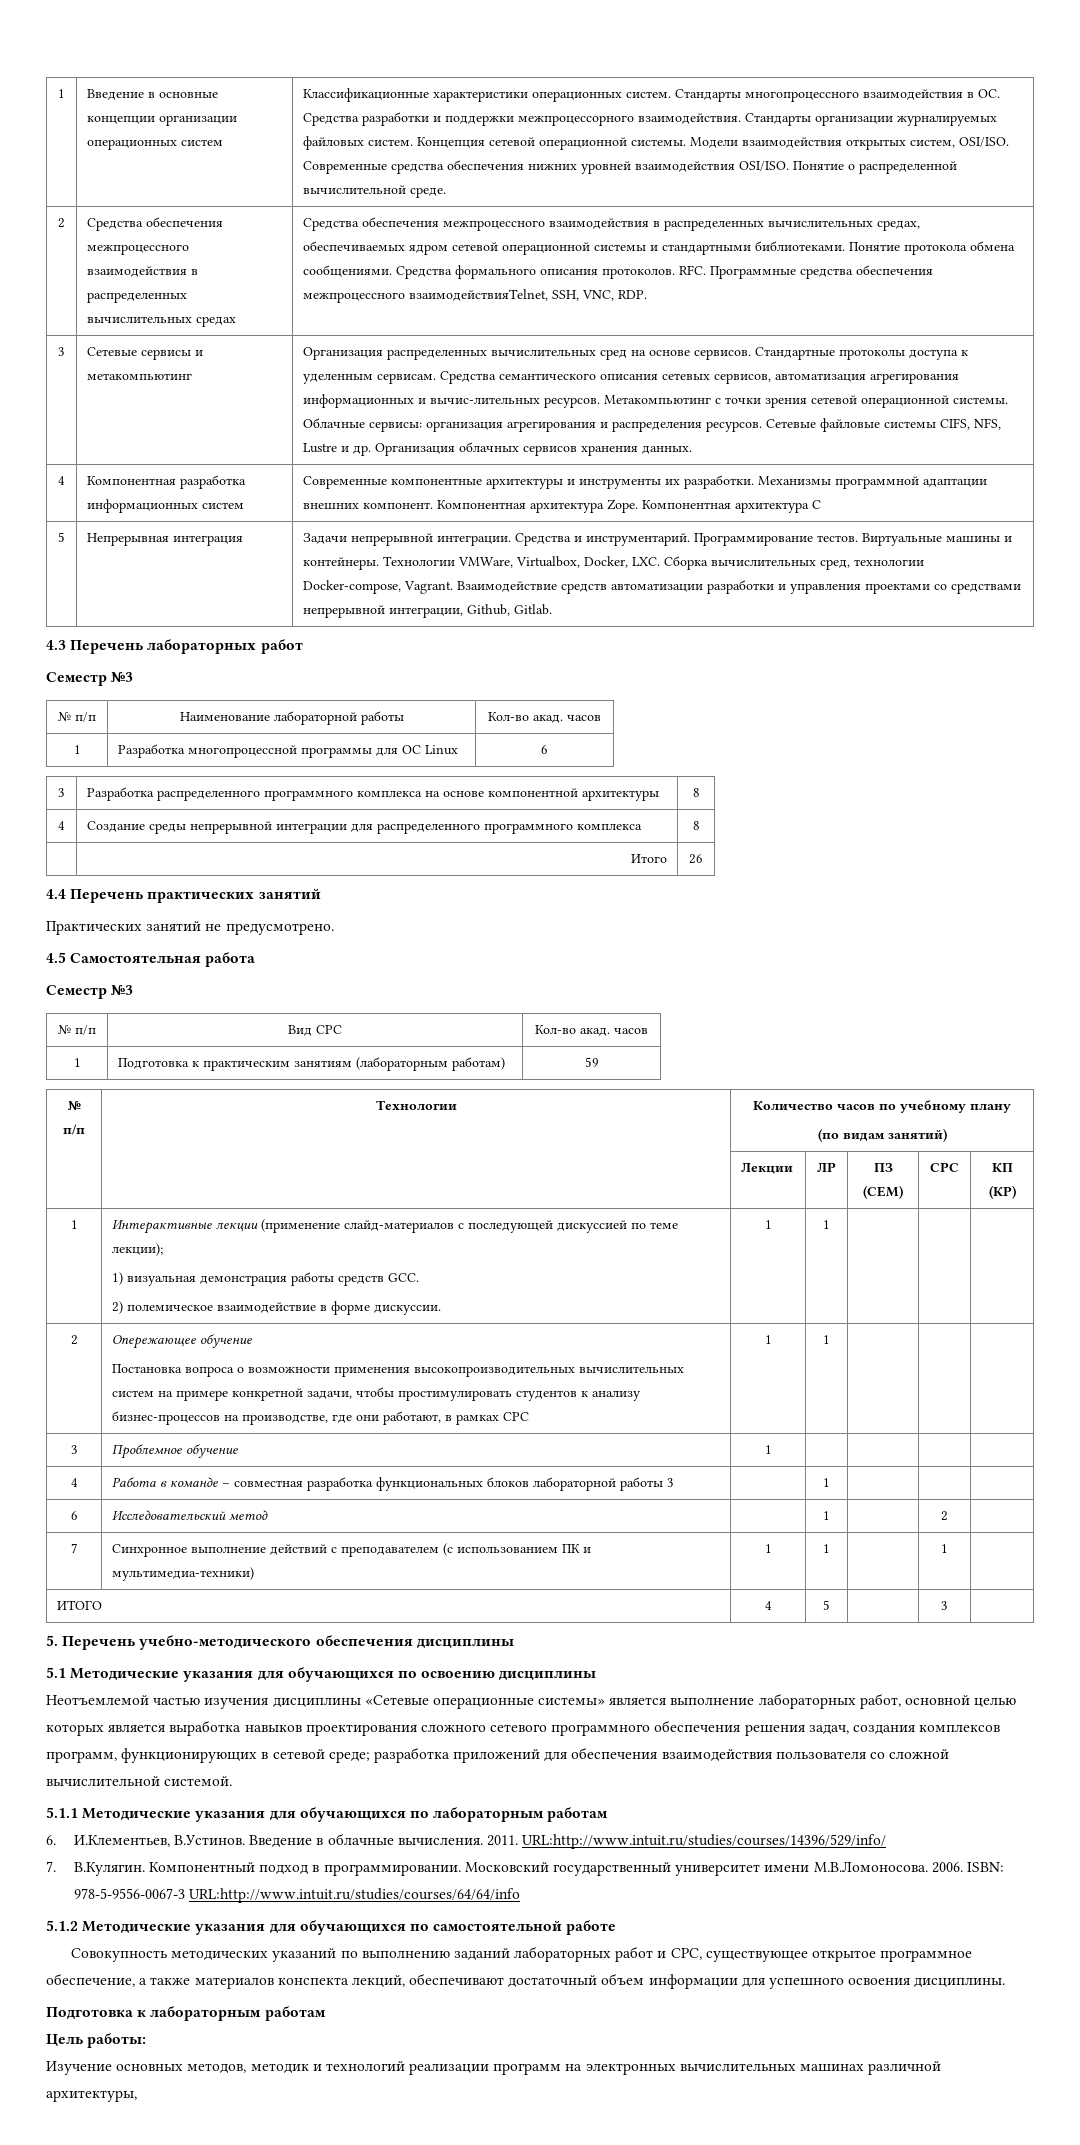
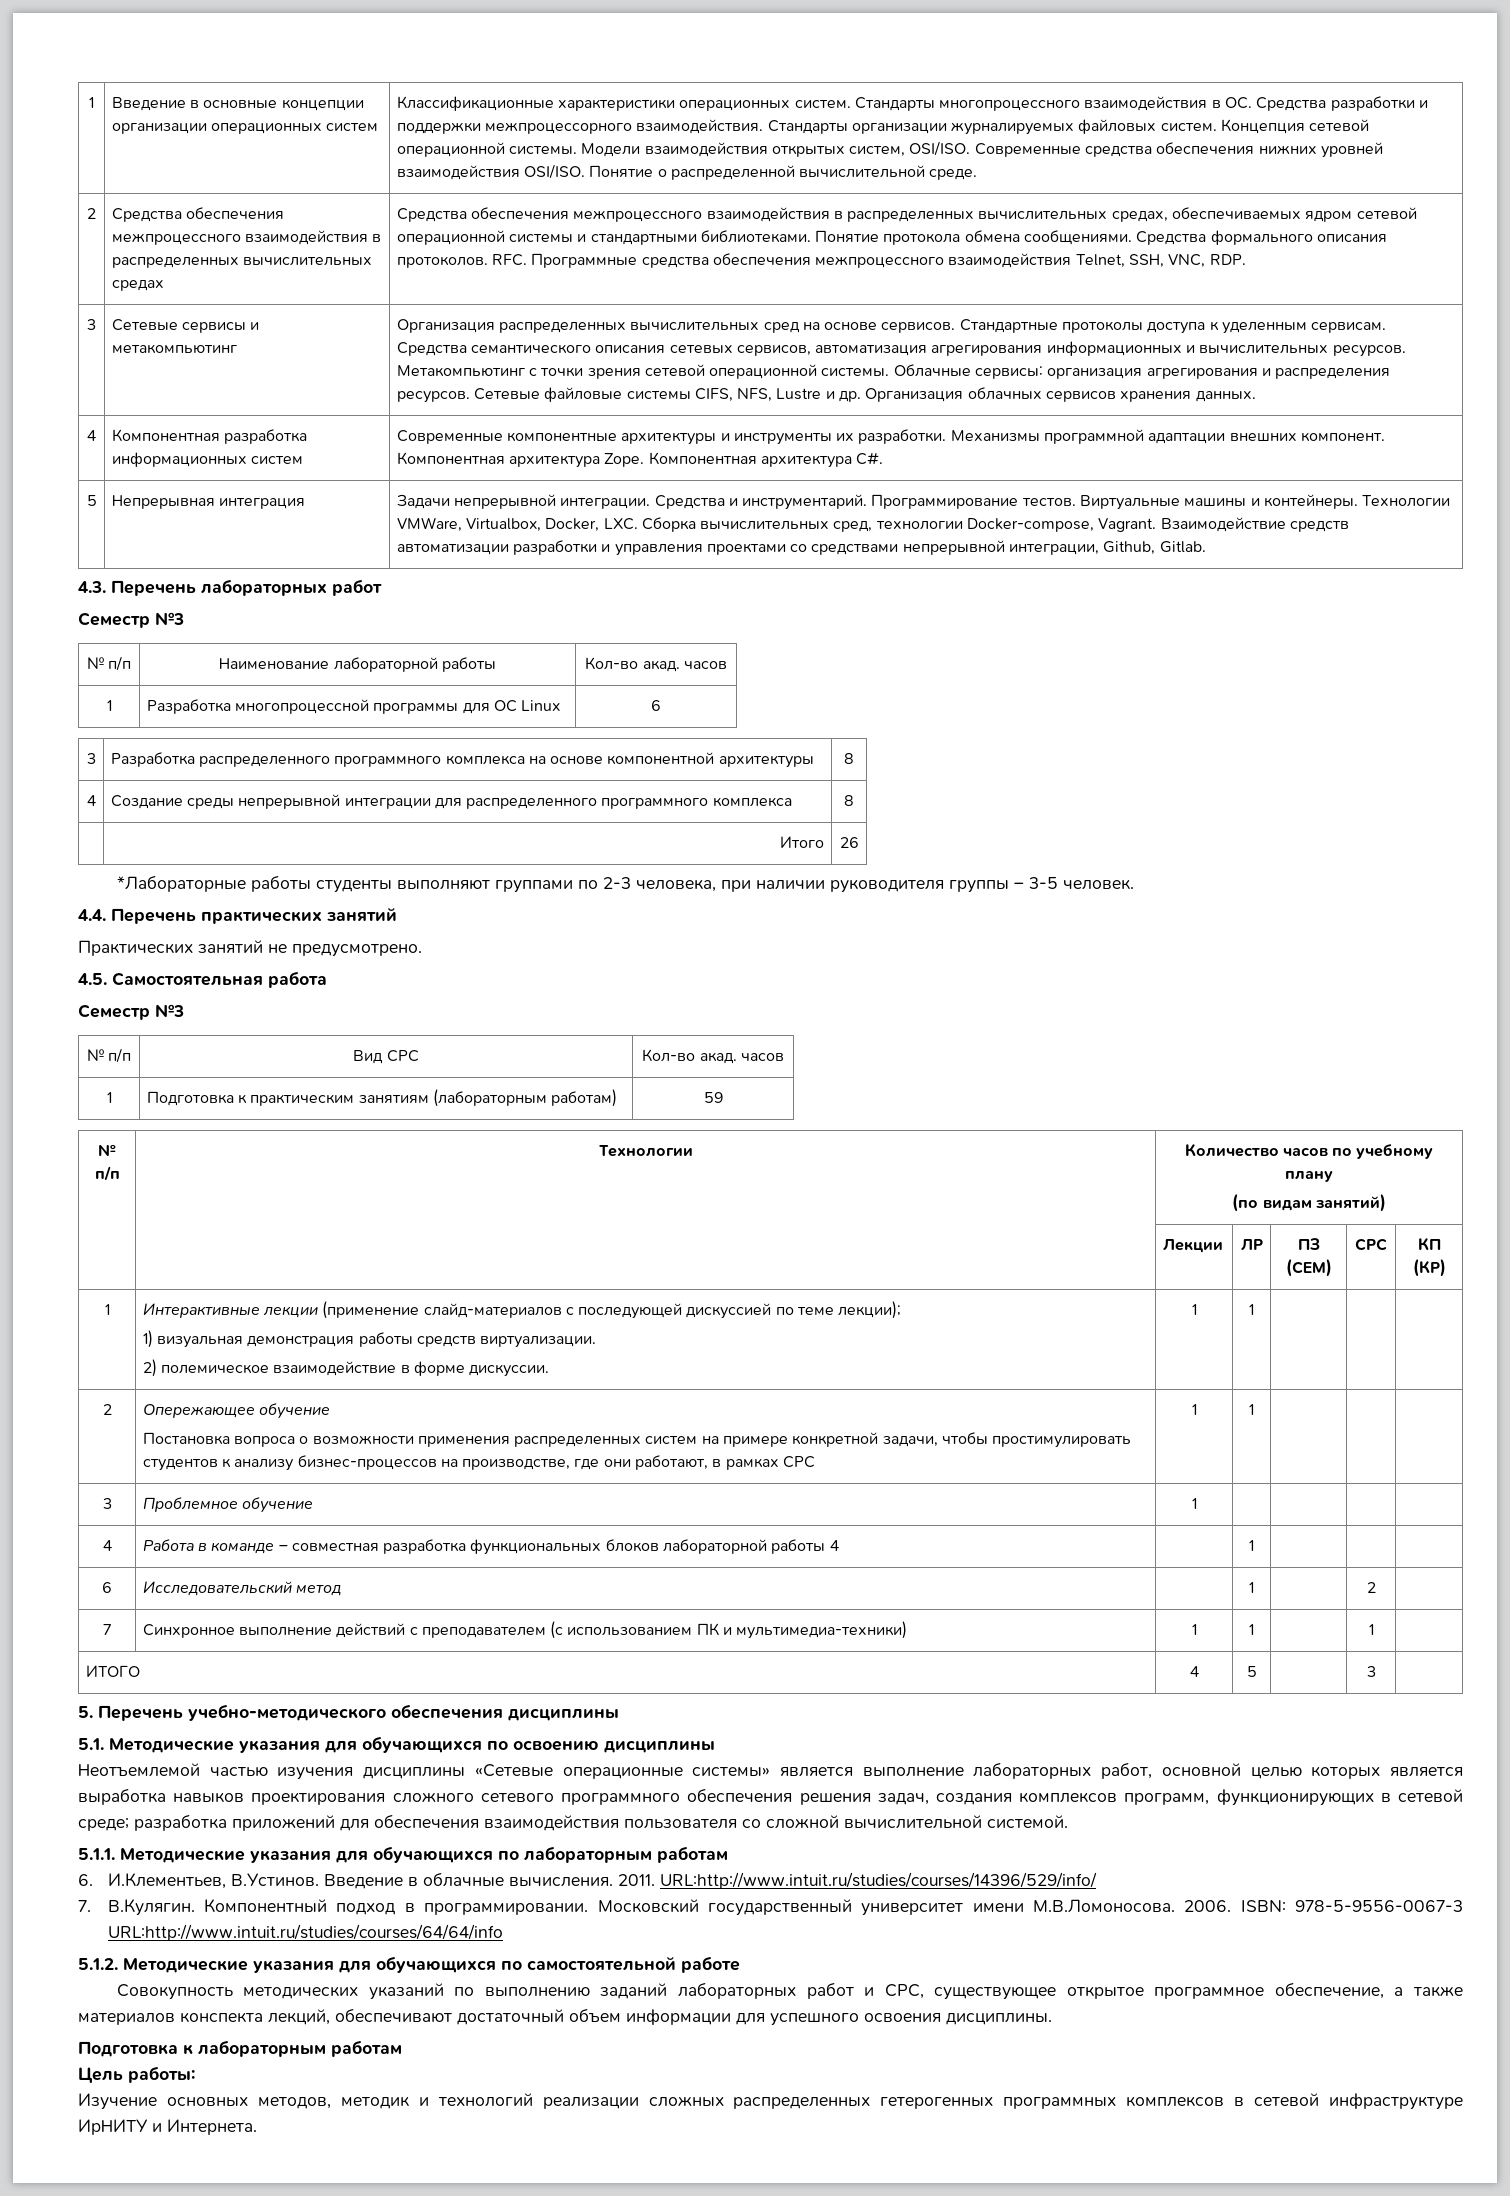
[409,289,549,301] взаимодействияTelnet, -> [948,253,1125,268] взаимодействия Telnet,
[430,397,541,404] вычис-лительных -> [1199,345,1329,354] вычислительных
[812,500,822,509] C -> [856,452,884,465] C#.
[46,640,66,650] 4.3 -> [78,581,106,593] 4.3.
[46,889,66,899] 4.4 -> [116,875,1134,893] [78,909,106,921] *Лабораторные работы студенты выполняют группами по 2-3 человека, при наличии руководителя группы – 3-5 человек. // 4.4.
[46,952,66,963] 4.5 -> [78,973,107,985] 4.5.
[388,1273,420,1282] GCC. -> [480,1336,597,1348] виртуализации.
[414,1366,685,1377] высокопроизводительных вычислительных -> [514,1436,642,1447] распределенных
[667,1478,675,1487] 3 -> [829,1540,839,1551] 4
[46,1667,66,1678] 5.1 -> [78,1738,104,1750] 5.1.
[46,1807,78,1818] 5.1.1 -> [78,1848,115,1860] 5.1.1.
[46,1920,78,1931] 5.1.2 -> [78,1958,118,1970] 5.1.2.
[493,2061,942,2075] [46,2090,137,2102] программ на электронных вычислительных машинах различной архитектуры, -> [648,2093,1463,2110] [78,2119,257,2135] сложных распределенных гетерогенных программных комплексов в сетевой инфраструктуре ИрНИТУ и Интернета.

